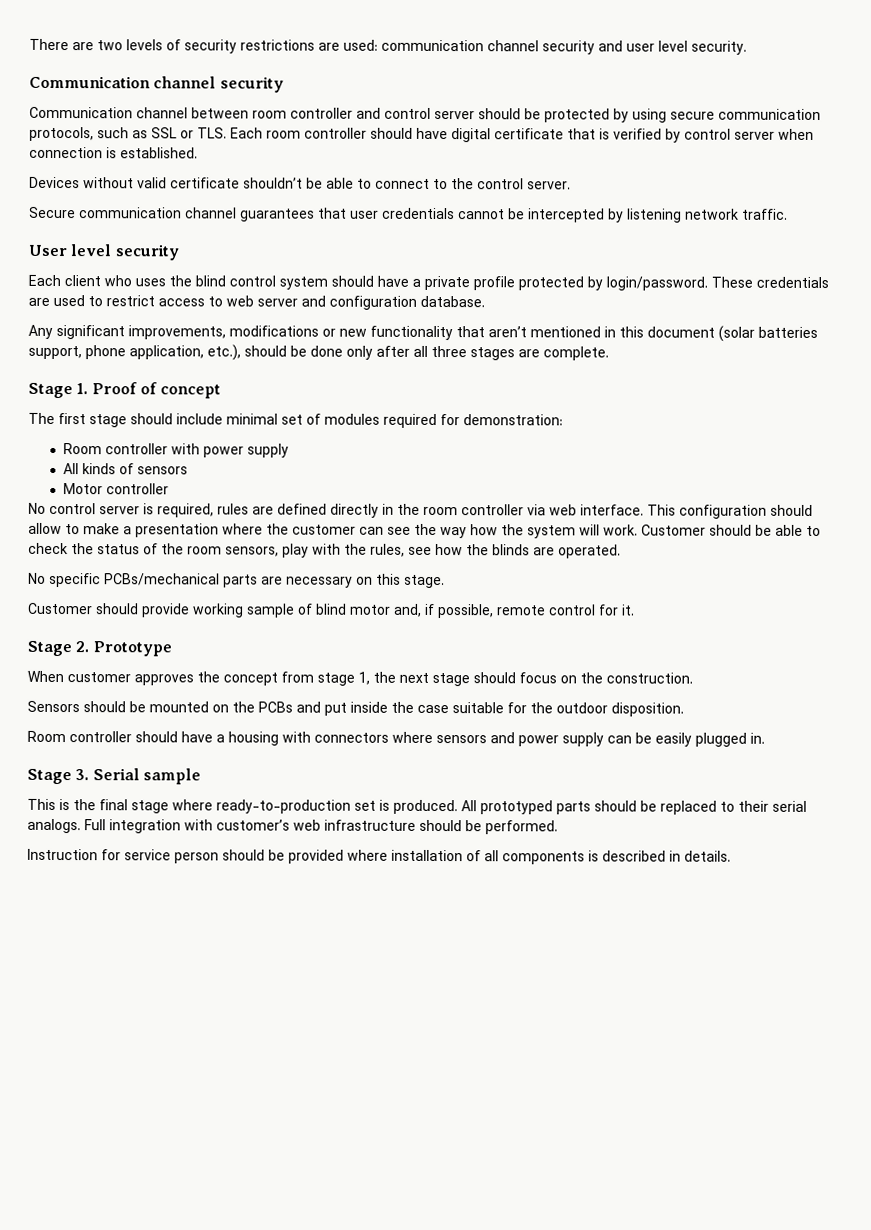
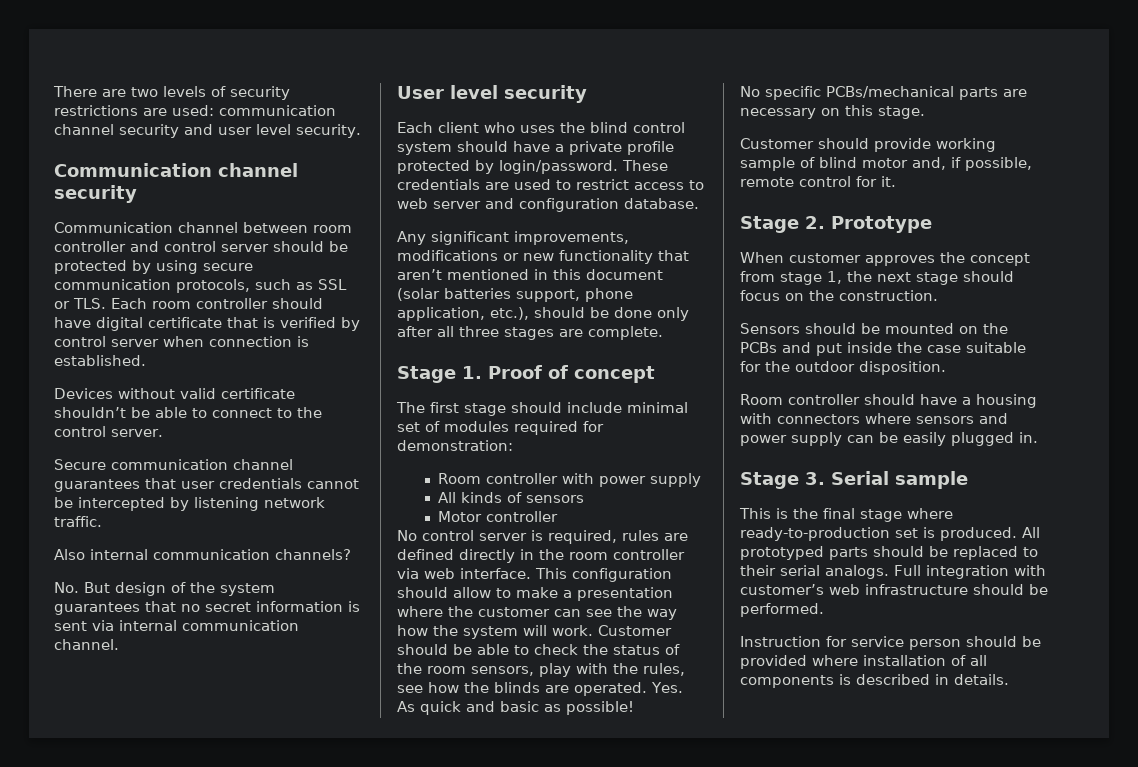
(788, 214) none -> [54,549,351,560] [54,582,275,596] [54,601,360,615] [54,620,299,631] [54,639,119,650] // Also internal communication channels? // No. But design of the system guarantees that no secret information is sent via internal communication channel.
(621, 551) none -> [651,682,683,693] [397,701,634,715] Yes. As quick and basic as possible!

